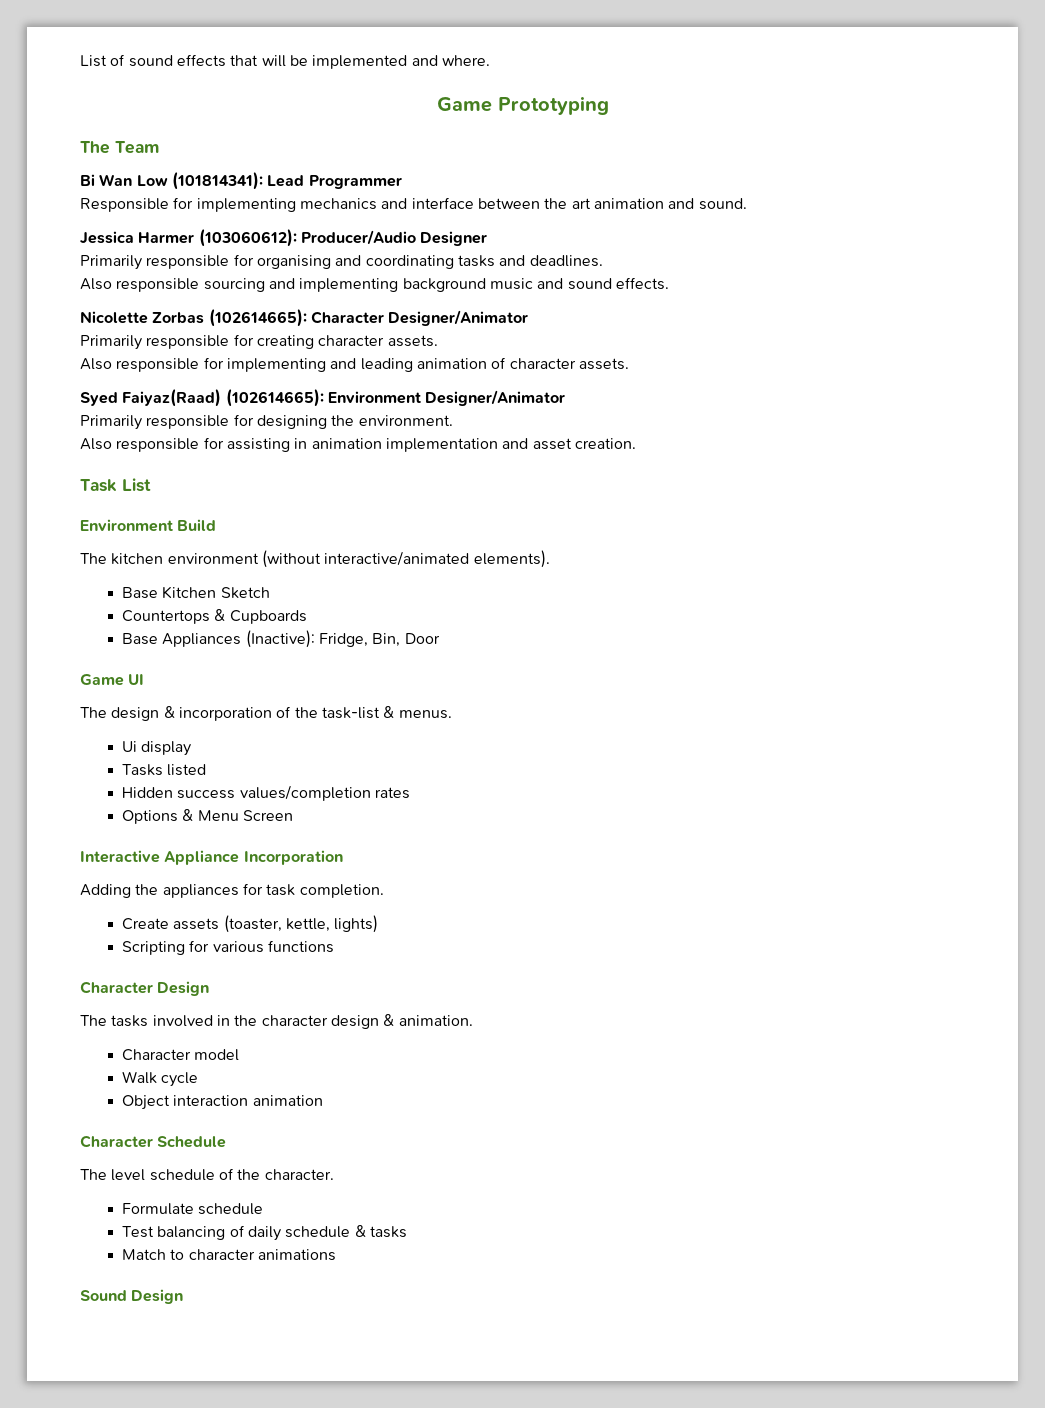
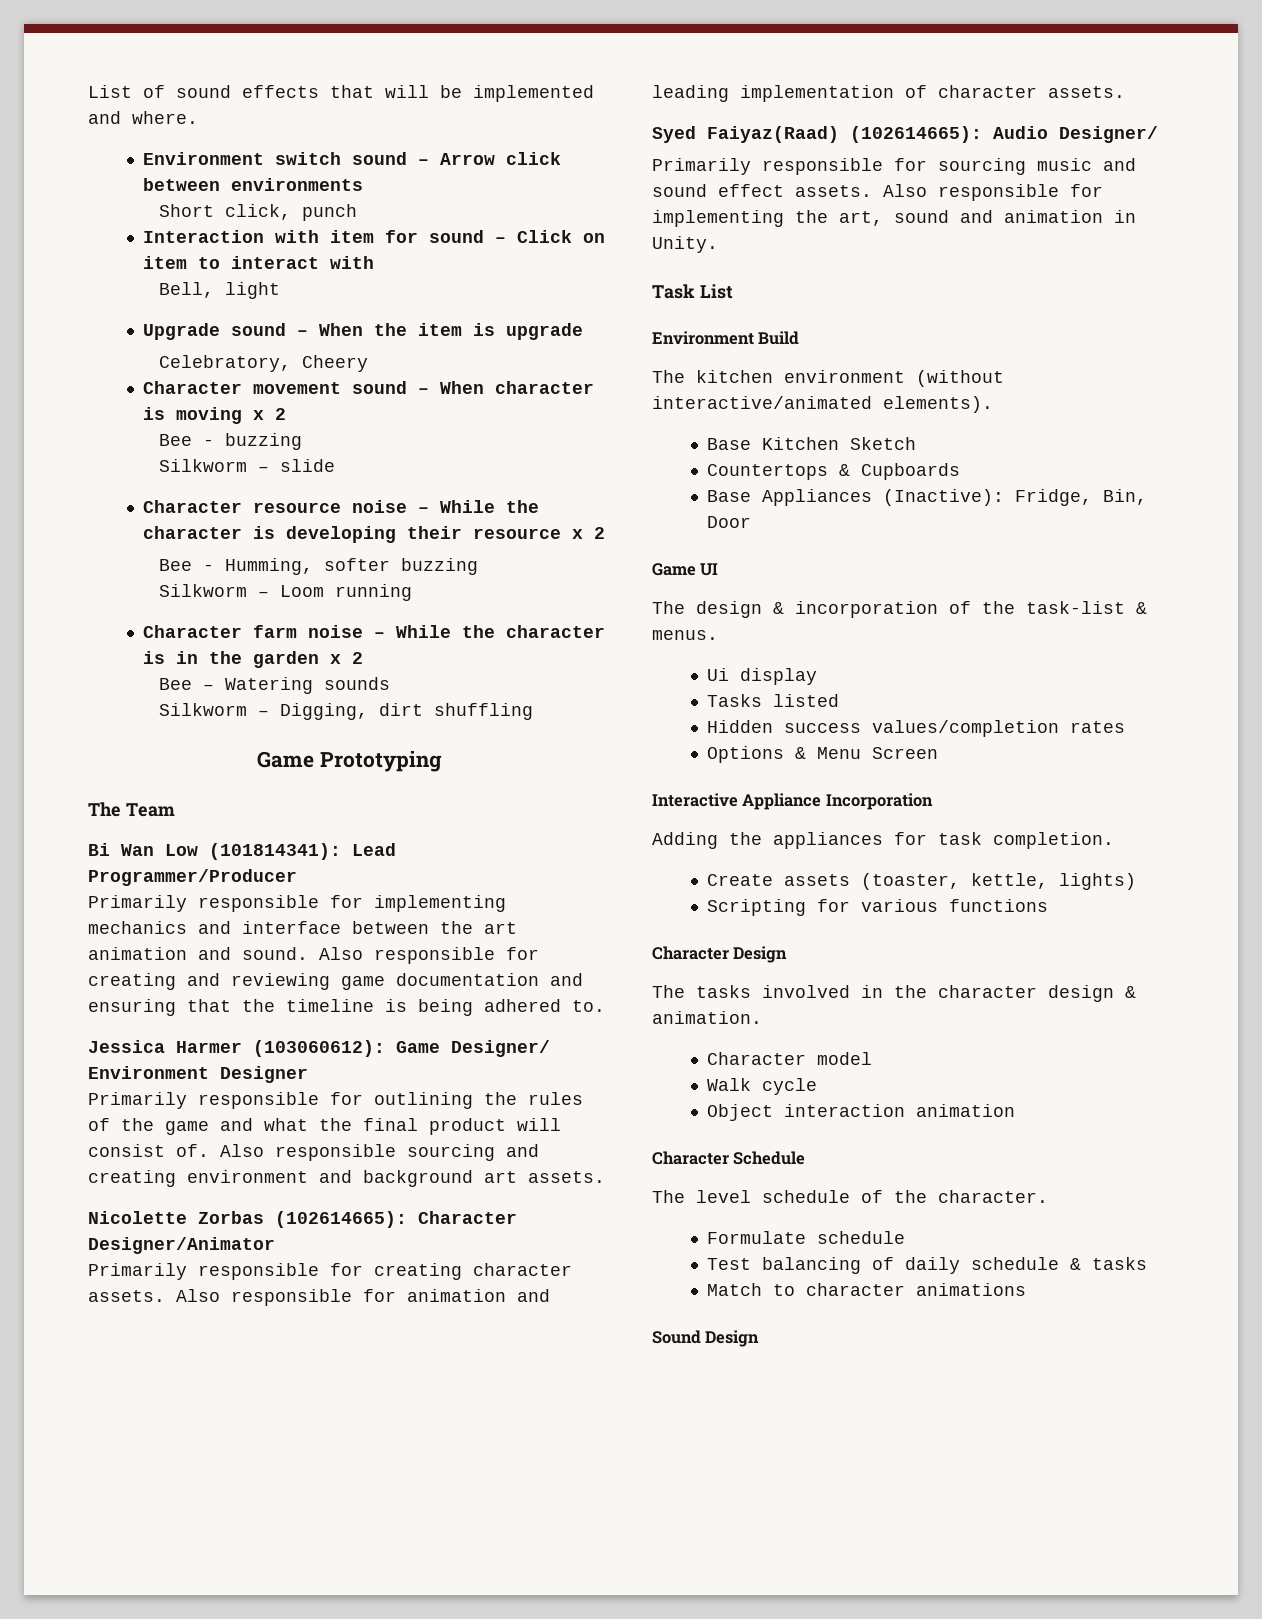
(490, 60) none -> [143,152,562,165] [143,178,364,191] [159,204,358,221] [143,230,606,243] [143,256,375,269] [159,282,281,299] [143,323,584,340] [159,355,369,372] [143,381,595,394] [143,407,287,424] [159,433,303,450] [159,459,336,472] [143,500,540,513] [143,526,606,543] [159,558,479,575] [159,584,413,601] [143,625,606,638] [143,651,364,668] [159,677,391,694] [159,703,534,720] // Environment switch sound – Arrow click between environments // Short click, punch // Interaction with item for sound – Click on item to interact with // Bell, light // Upgrade sound – When the item is upgrade // Celebratory, Cheery // Character movement sound – When character is moving x 2 // Bee - buzzing // Silkworm – slide // Character resource noise – While the character is developing their resource x 2 // Bee - Humming, softer buzzing // Silkworm – Loom running // Character farm noise – While the character is in the garden x 2 // Bee – Watering sounds // Silkworm – Digging, dirt shuffling
[308,175,402,189] [80,198,169,212] Programmer // Responsible -> [88,869,297,886] [88,895,319,912] Programmer/Producer // Primarily responsible
(747, 204) none -> [319,947,539,964] [88,973,583,990] [88,999,605,1016] Also responsible for creating and reviewing game documentation and ensuring that the timeline is being adhered to.
[300,230,416,245] Producer/Audio -> [396,1040,550,1057] [88,1066,209,1079] Game Designer/ Environment
[256,255,603,269] [80,277,669,292] organising and coordinating tasks and deadlines. // Also responsible sourcing and implementing background music and sound effects. -> [374,1092,583,1109] [88,1118,561,1135] [88,1144,539,1161] [88,1170,605,1187] outlining the rules of the game and what the final product will consist of. Also responsible sourcing and creating environment and background art assets.
[80,357,326,372] // Also responsible for implementing -> [176,1289,506,1306] Also responsible for animation
[416,358,487,369] animation -> [740,85,894,102] implementation
[327,390,566,406] [80,414,453,430] [80,437,636,452] Environment Designer/Animator // Primarily responsible for designing the environment. // Also responsible for assisting in animation implementation and asset creation. -> [993,126,1158,143] [652,158,1136,175] [652,184,1103,201] [652,210,1136,227] [652,236,718,253] Audio Designer/ // Primarily responsible for sourcing music and sound effect assets. Also responsible for implementing the art, sound and animation in Unity.

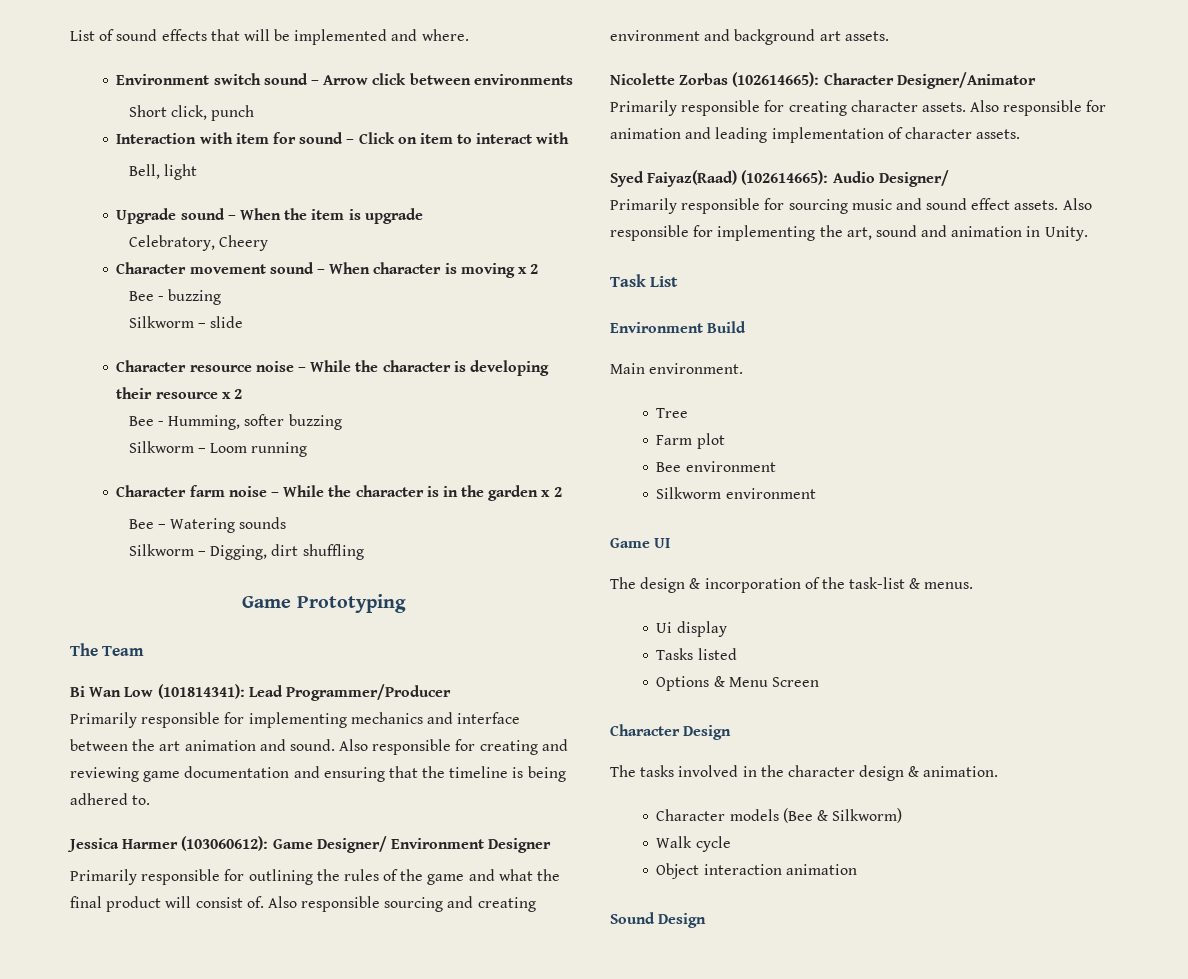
[652,370,1004,387] [652,396,993,413] [707,437,917,450] [707,463,961,480] [707,489,1148,506] [707,516,752,528] The kitchen environment (without interactive/animated elements). // Base Kitchen Sketch // Countertops & Cupboards // Base Appliances (Inactive): Fridge, Bin, Door -> [610,363,744,374] [656,408,689,418] [656,433,725,449] [656,461,776,472] [656,487,816,499] Main environment. // Tree // Farm plot // Bee environment // Silkworm environment
[707,720,1126,737] // Hidden success values/completion rates -> (737, 654) none
[652,793,933,810] [652,832,1114,849] [707,873,1137,890] [707,899,1049,916] // Interactive Appliance Incorporation // Adding the appliances for task completion. // Create assets (toaster, kettle, lights) // Scripting for various functions -> (820, 682) none
[817,1052,873,1065] model -> [729,808,903,823] models (Bee & Silkworm)
[652,1151,806,1165] [652,1190,1048,1203] [707,1231,906,1244] [707,1257,1148,1274] [707,1283,1027,1296] // Character Schedule // The level schedule of the character. // Formulate schedule // Test balancing of daily schedule & tasks // Match to character animations -> (857, 869) none

